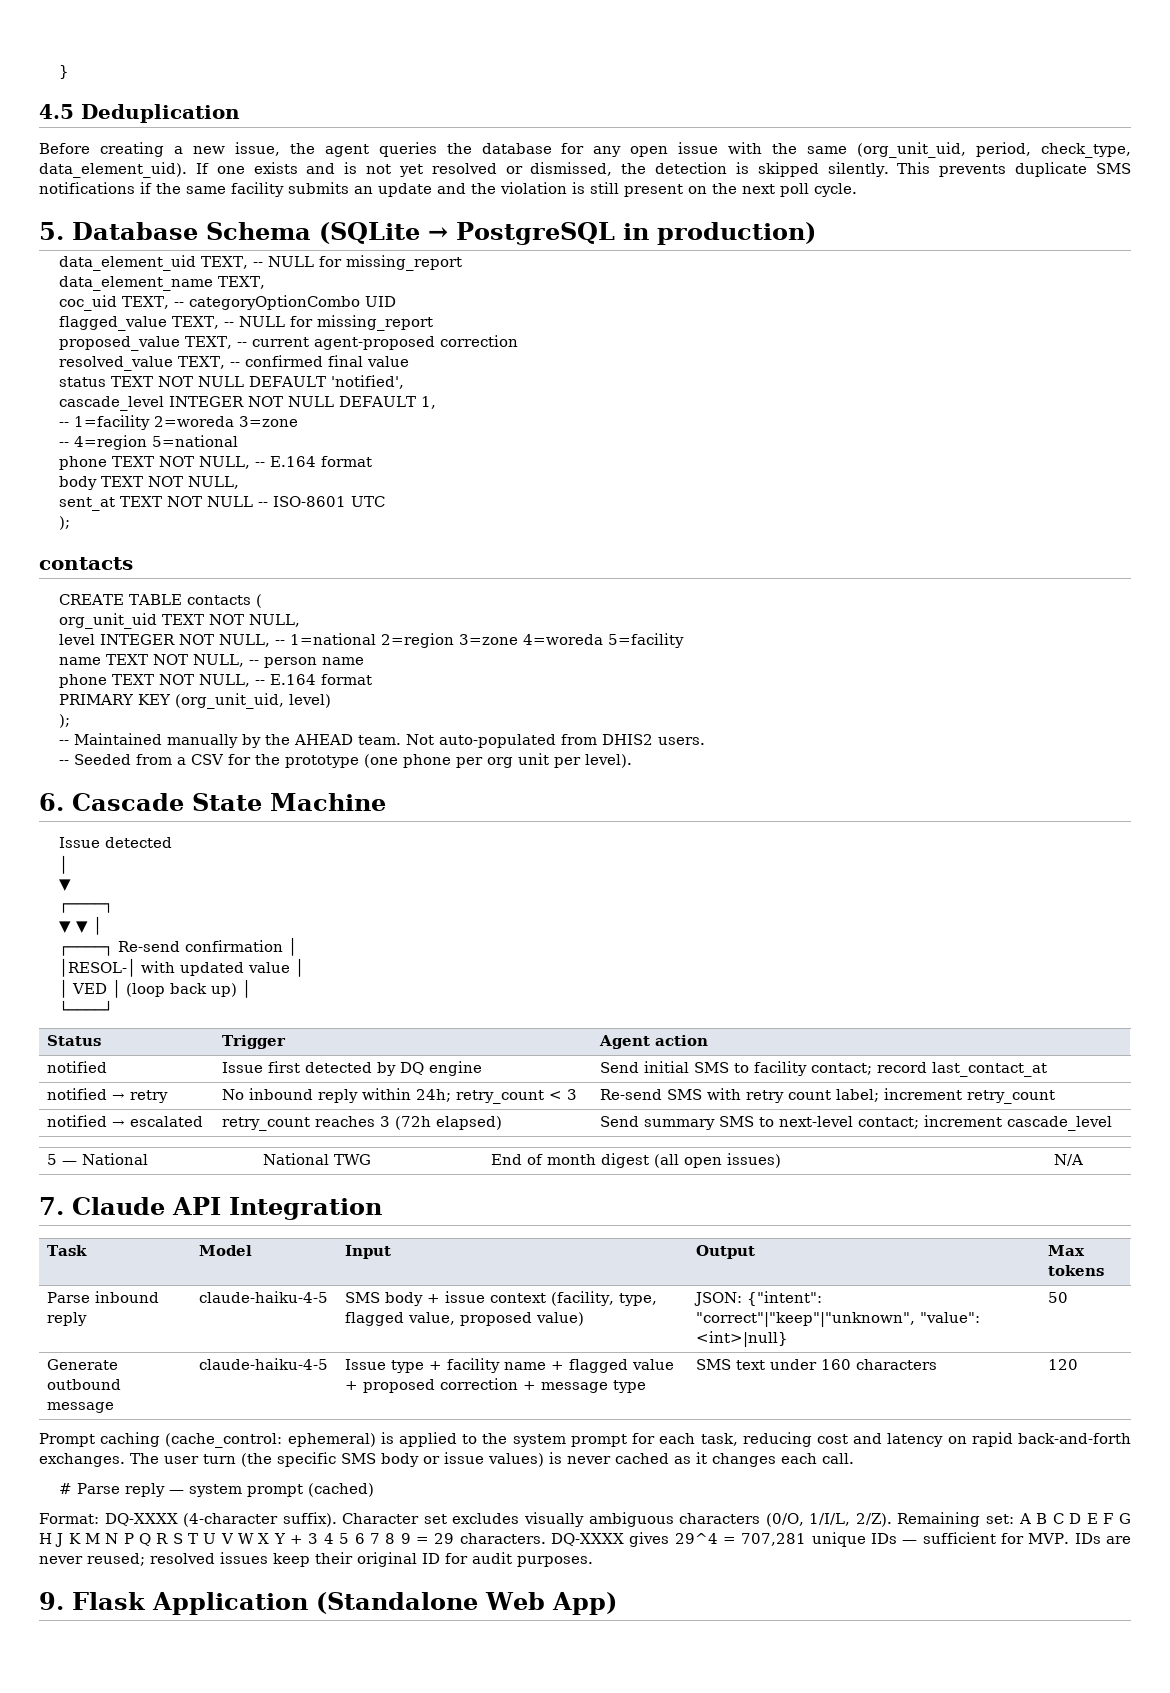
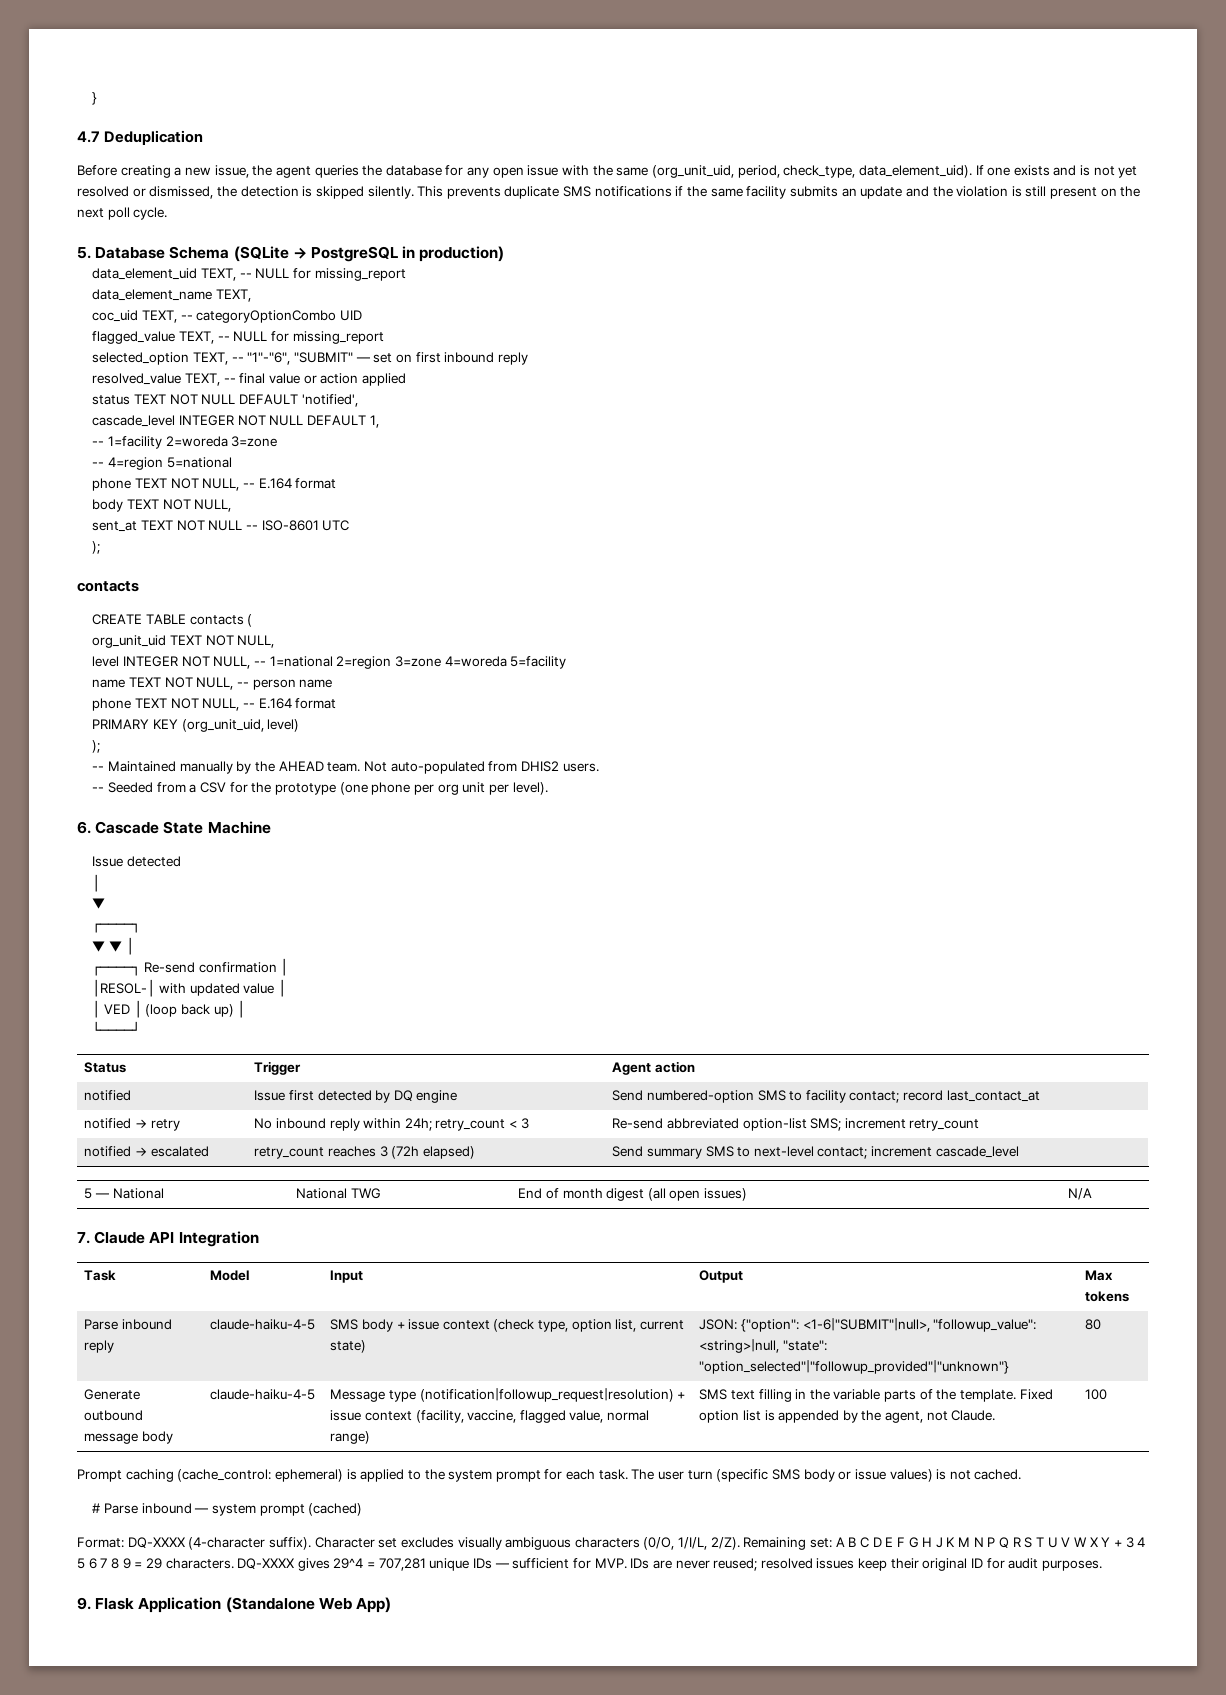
[39,104,74,119] 4.5 -> [77,131,100,143] 4.7
[58,335,518,351] proposed_value TEXT, -- current agent-proposed correction -> [92,352,528,365] selected_option TEXT, -- "1"-"6", "SUBMIT" — set on first inbound reply
[244,355,323,367] confirmed -> (236, 380) none
(409, 361) none -> [303,373,406,386] or action applied
[643,1061,689,1073] initial -> [646,1090,754,1103] numbered-option
[666,1088,879,1103] SMS with retry count label; -> [666,1118,842,1131] abbreviated option-list SMS;
[550,1291,657,1306] [344,1312,584,1326] [693,1291,822,1306] [695,1312,980,1327] [695,1331,788,1347] [1047,1292,1068,1303] (facility, type, flagged value, proposed value) | JSON: {"intent": "correct"|"keep"|"unknown", "value": <int>|null} | 50 -> [493,1319,685,1332] [330,1340,367,1353] [699,1318,1037,1332] [699,1339,827,1353] [699,1360,1010,1374] [1085,1319,1102,1330] (check type, option list, current state) | JSON: {"option": <1-6|"SUBMIT"|null>, "followup_value": <string>|null, "state": "option_selected"|"followup_provided"|"unknown"} | 80
[198,1358,328,1370] [344,1358,674,1373] [344,1378,646,1393] [695,1359,937,1370] [1047,1359,1078,1370] | claude-haiku-4-5 | Issue type + facility name + flagged value + proposed correction + message type | SMS text under 160 characters | 120 -> [141,1431,173,1444] [210,1389,316,1400] [330,1388,686,1402] [330,1410,650,1423] [330,1431,371,1444] [699,1389,1053,1402] [699,1410,996,1423] [1085,1389,1108,1400] body | claude-haiku-4-5 | Message type (notification|followup_request|resolution) + issue context (facility, vaccine, flagged value, normal range) | SMS text filling in the variable parts of the template. Fixed option list is appended by the agent, not Claude. | 100
[700,1432,1131,1447] [39,1453,125,1467] task, reducing cost and latency on rapid back-and-forth exchanges. -> [598,1469,628,1480] task.
[241,1452,336,1467] (the specific -> [716,1469,769,1482] (specific
[567,1452,854,1467] never cached as it changes each call. -> [949,1469,1022,1480] not cached.
[124,1483,165,1497] reply -> [141,1503,192,1514] inbound

